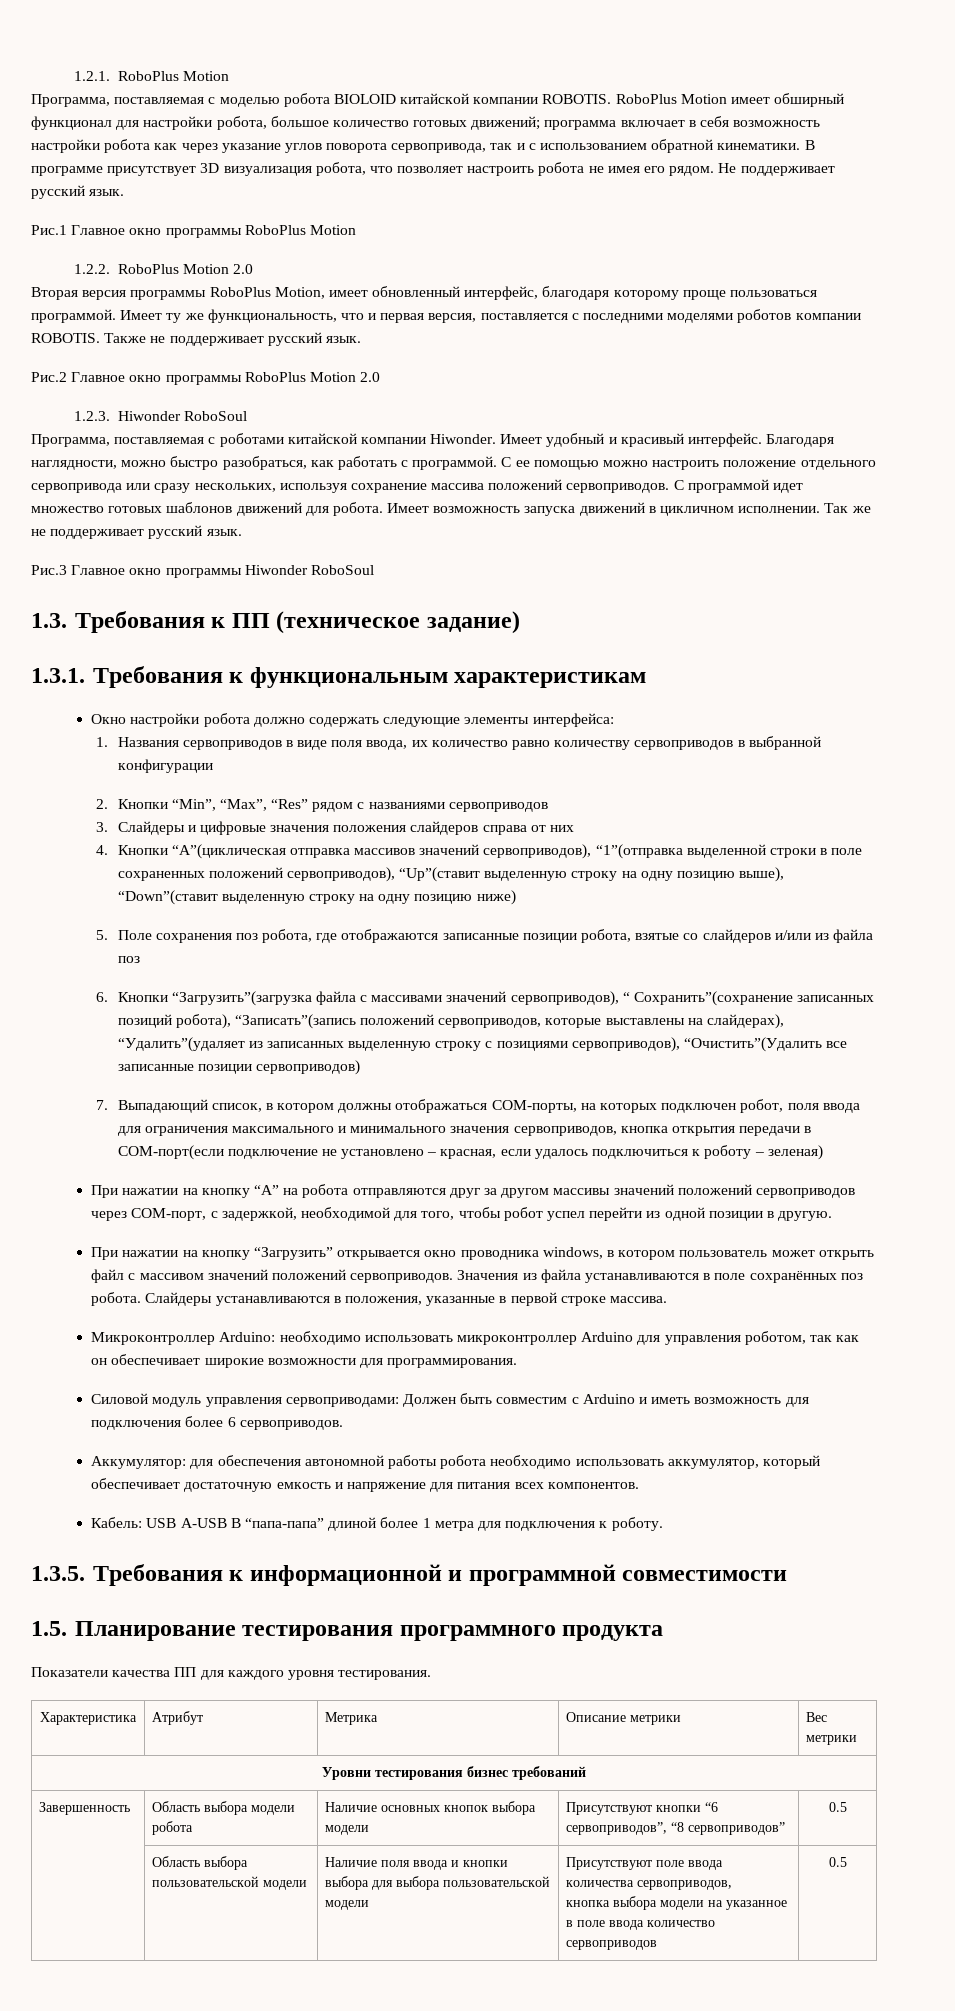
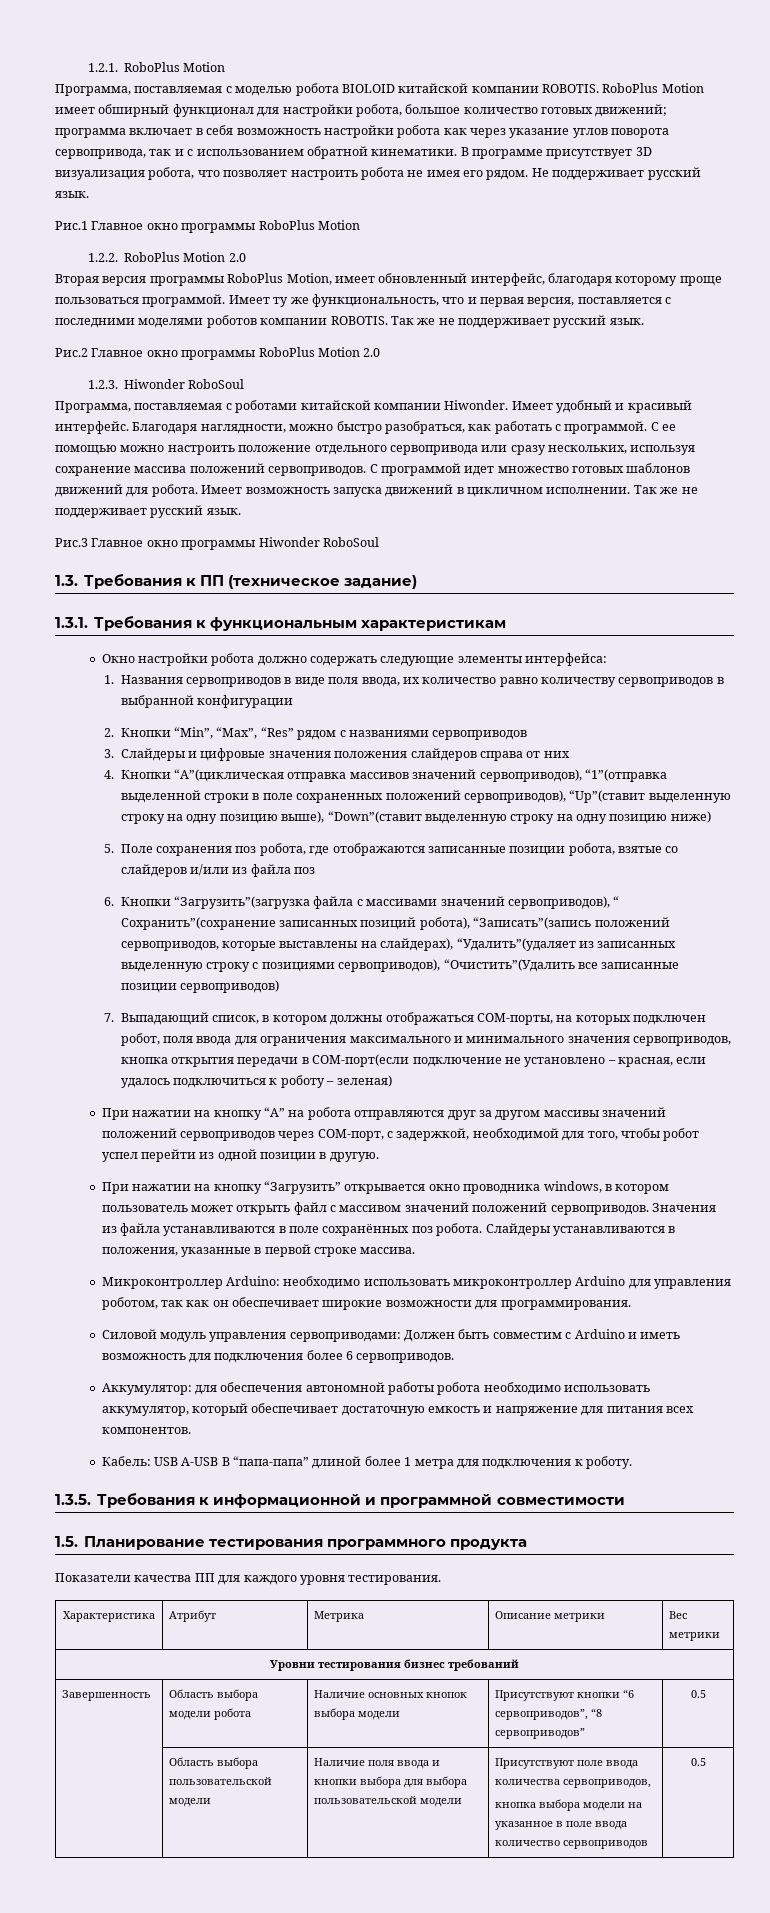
[104,333,147,343] Также -> [390,316,436,325] Так же

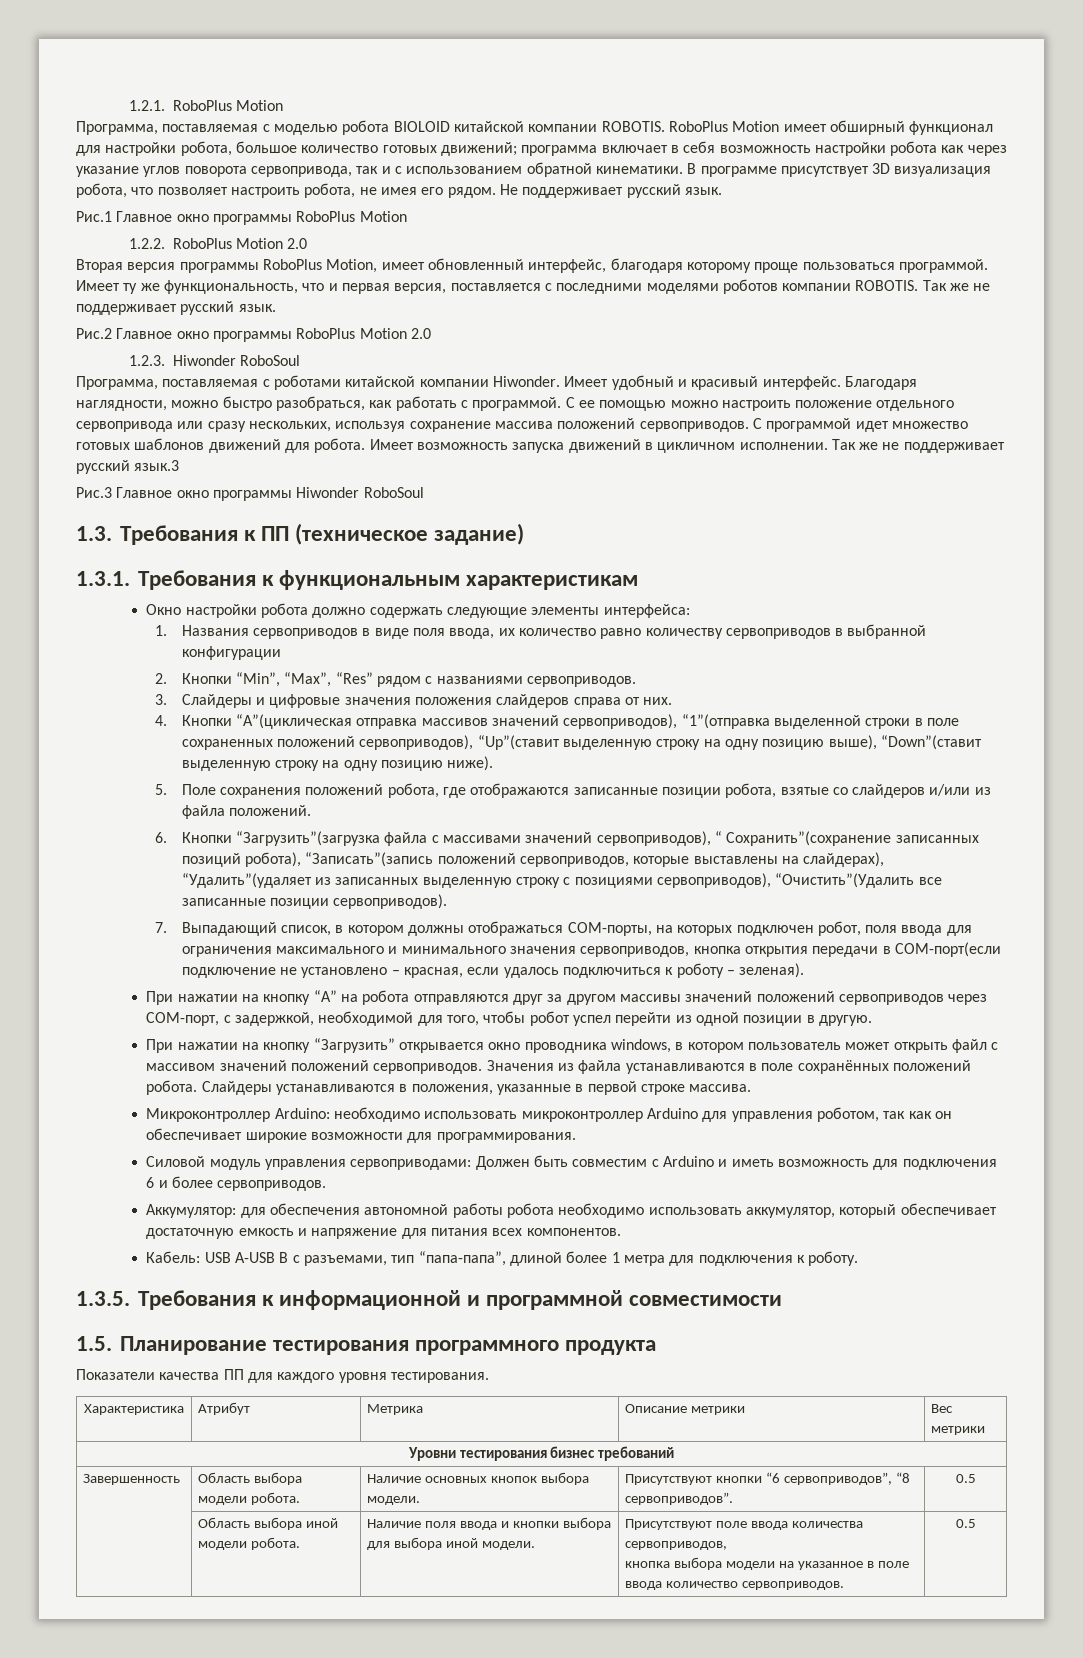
[360,167,404,180] робота -> [304,183,356,198] робота,
[206,508,241,515] язык. -> [134,460,180,471] язык.3
[432,730,528,740] сервоприводов -> [526,676,636,687] сервоприводов.
[543,751,570,758] них -> [643,697,673,705] них.
[670,811,711,823] ниже) -> [447,756,494,771] ниже).
[235,846,257,853] поз -> [305,784,384,795] положений
[294,867,316,874] поз -> [228,805,311,816] положений.
[179,980,279,993] сервоприводов) -> [333,894,448,909] сервоприводов).
[336,1075,392,1087] зеленая) -> [739,963,805,978] зеленая).
[411,1226,433,1233] поз -> [892,1060,971,1071] положений
[306,1350,354,1360] более 6 -> [146,1176,214,1188] 6 и более
[233,1456,310,1466] “папа-папа” -> [292,1251,506,1266] с разъемами, тип “папа-папа”,
[214,1708,252,1720] робота -> [251,1492,301,1505] робота.
[358,1711,401,1720] модели -> [367,1496,421,1505] модели.
[495,1728,586,1739] сервоприводов” -> [625,1492,734,1505] сервоприводов”.
[169,1777,273,1785] [169,1798,212,1807] пользовательской модели -> [306,1518,339,1528] [198,1537,301,1550] иной модели робота.
[314,1796,463,1807] пользовательской модели -> [446,1538,536,1550] иной модели.
[563,1840,649,1849] сервоприводов -> [742,1581,845,1590] сервоприводов.

